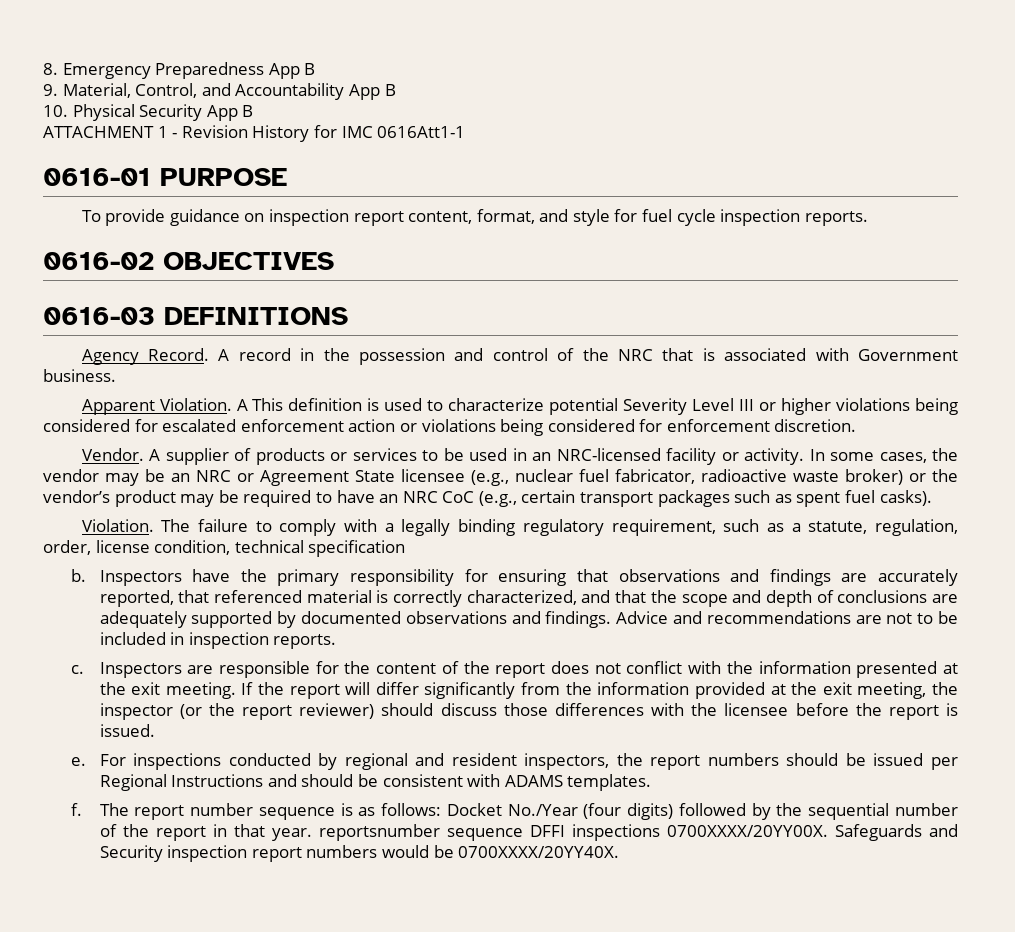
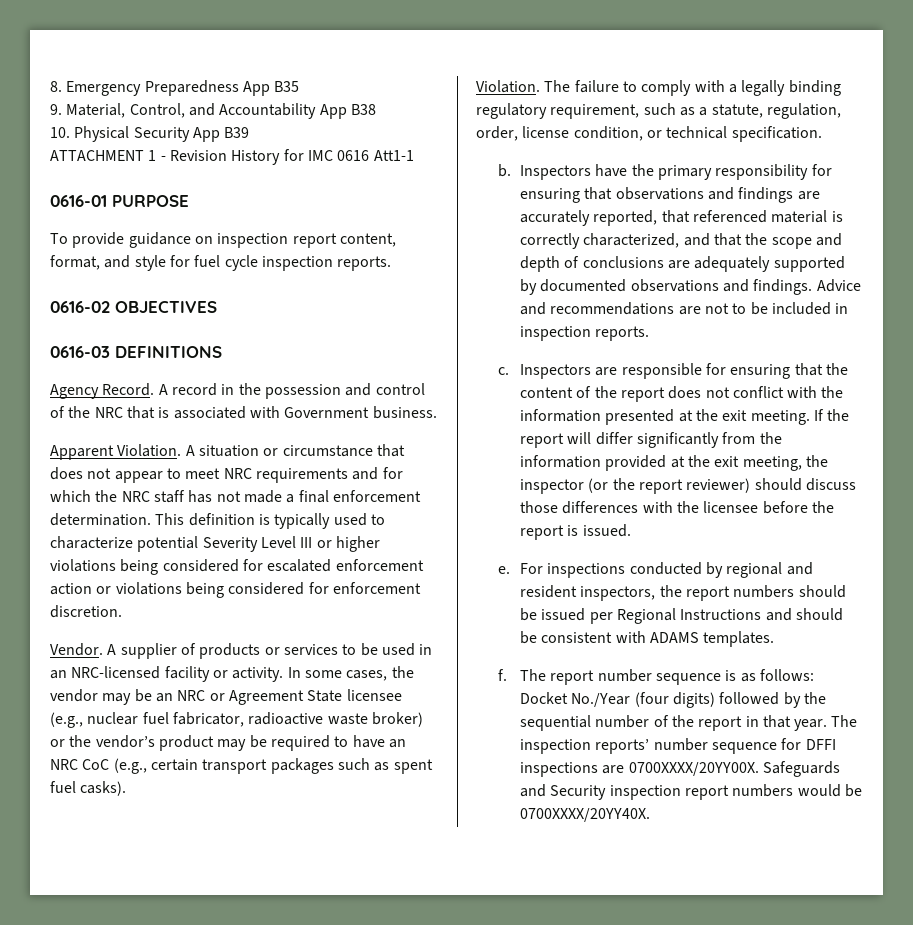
[304,63,316,75] B -> [274,81,300,92] B35
[384,84,396,96] B -> [350,104,376,115] B38
[242,105,254,117] B -> [224,127,250,138] B39
[377,126,466,138] 0616Att1-1 -> [337,150,414,161] 0616 Att1-1
(248, 405) none -> [198,444,405,457] [50,467,403,483] [50,490,421,503] [50,513,151,526] situation or circumstance that does not appear to meet NRC requirements and for which the NRC staff has not made a final enforcement determination.
(380, 404) none -> [274,513,331,529] typically
[234,540,406,557] technical specification -> [646,126,822,142] or technical specification.
(339, 667) none -> [730,363,823,379] ensuring that
[318,824,523,841] reportsnumber sequence -> [831,715,858,727] [519,738,802,754] The inspection reports’ number sequence for
(660, 832) none -> [602,765,625,774] are

